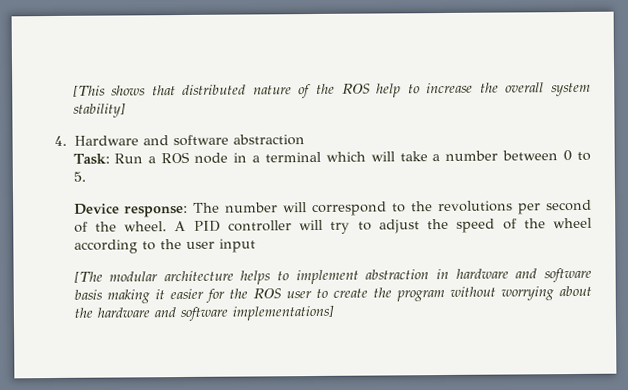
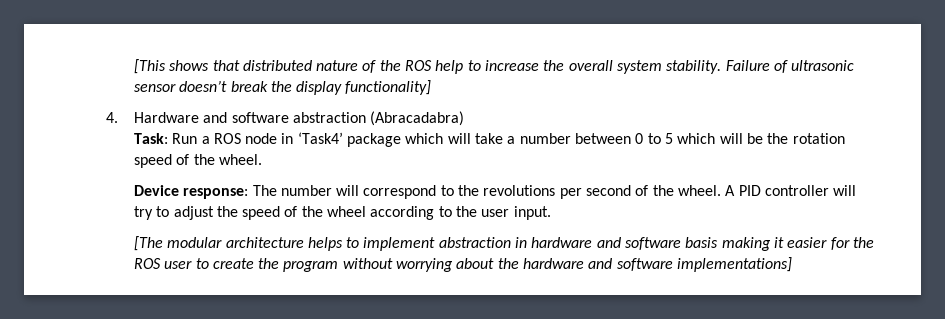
[72,103,126,118] stability] -> [666,60,855,74] [133,80,432,95] stability. Failure of ultrasonic sensor doesn’t break the display functionality]
(305, 140) none -> [370,111,465,126] (Abracadabra)
[251,151,321,163] a terminal -> [297,132,402,147] ‘Task4’ package
[72,171,86,182] 5. -> [664,133,845,144] [133,154,262,168] 5 which will be the rotation speed of the wheel.
[218,238,256,253] input -> [513,206,551,220] input.

